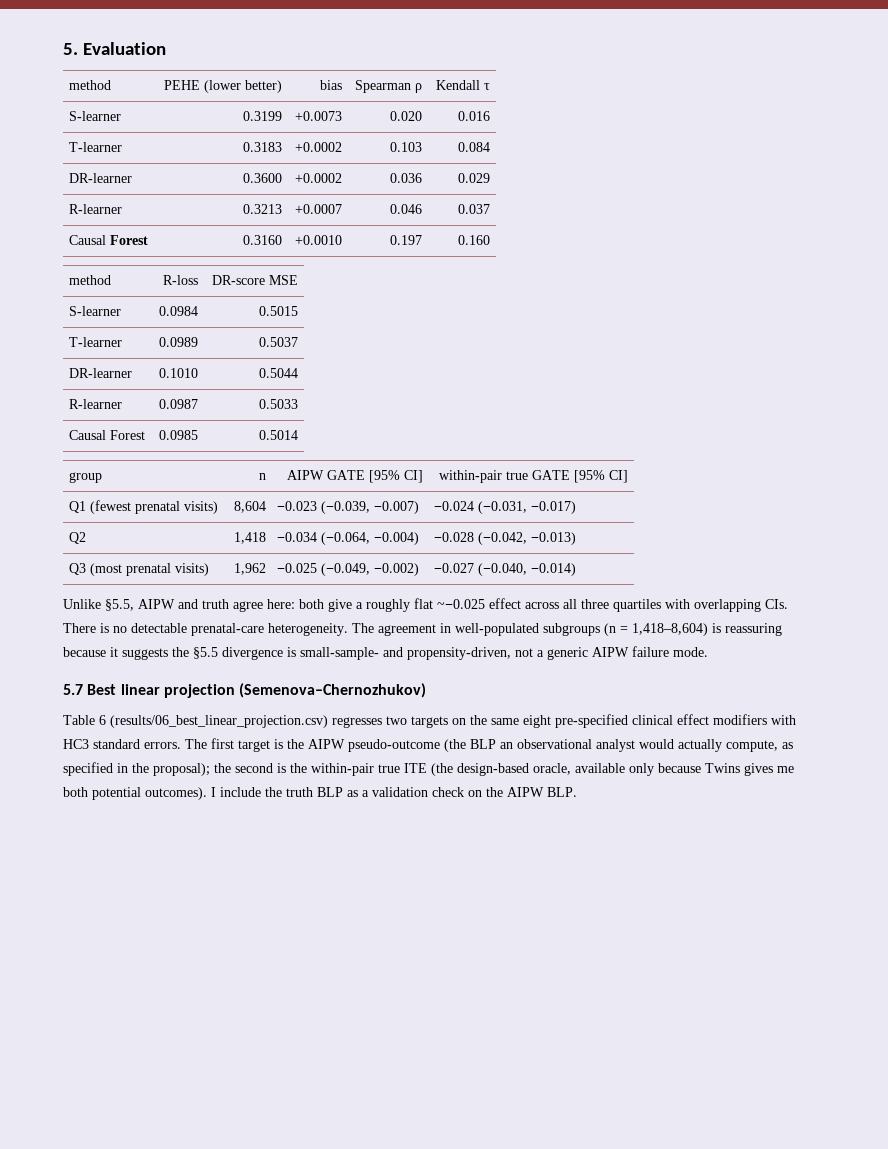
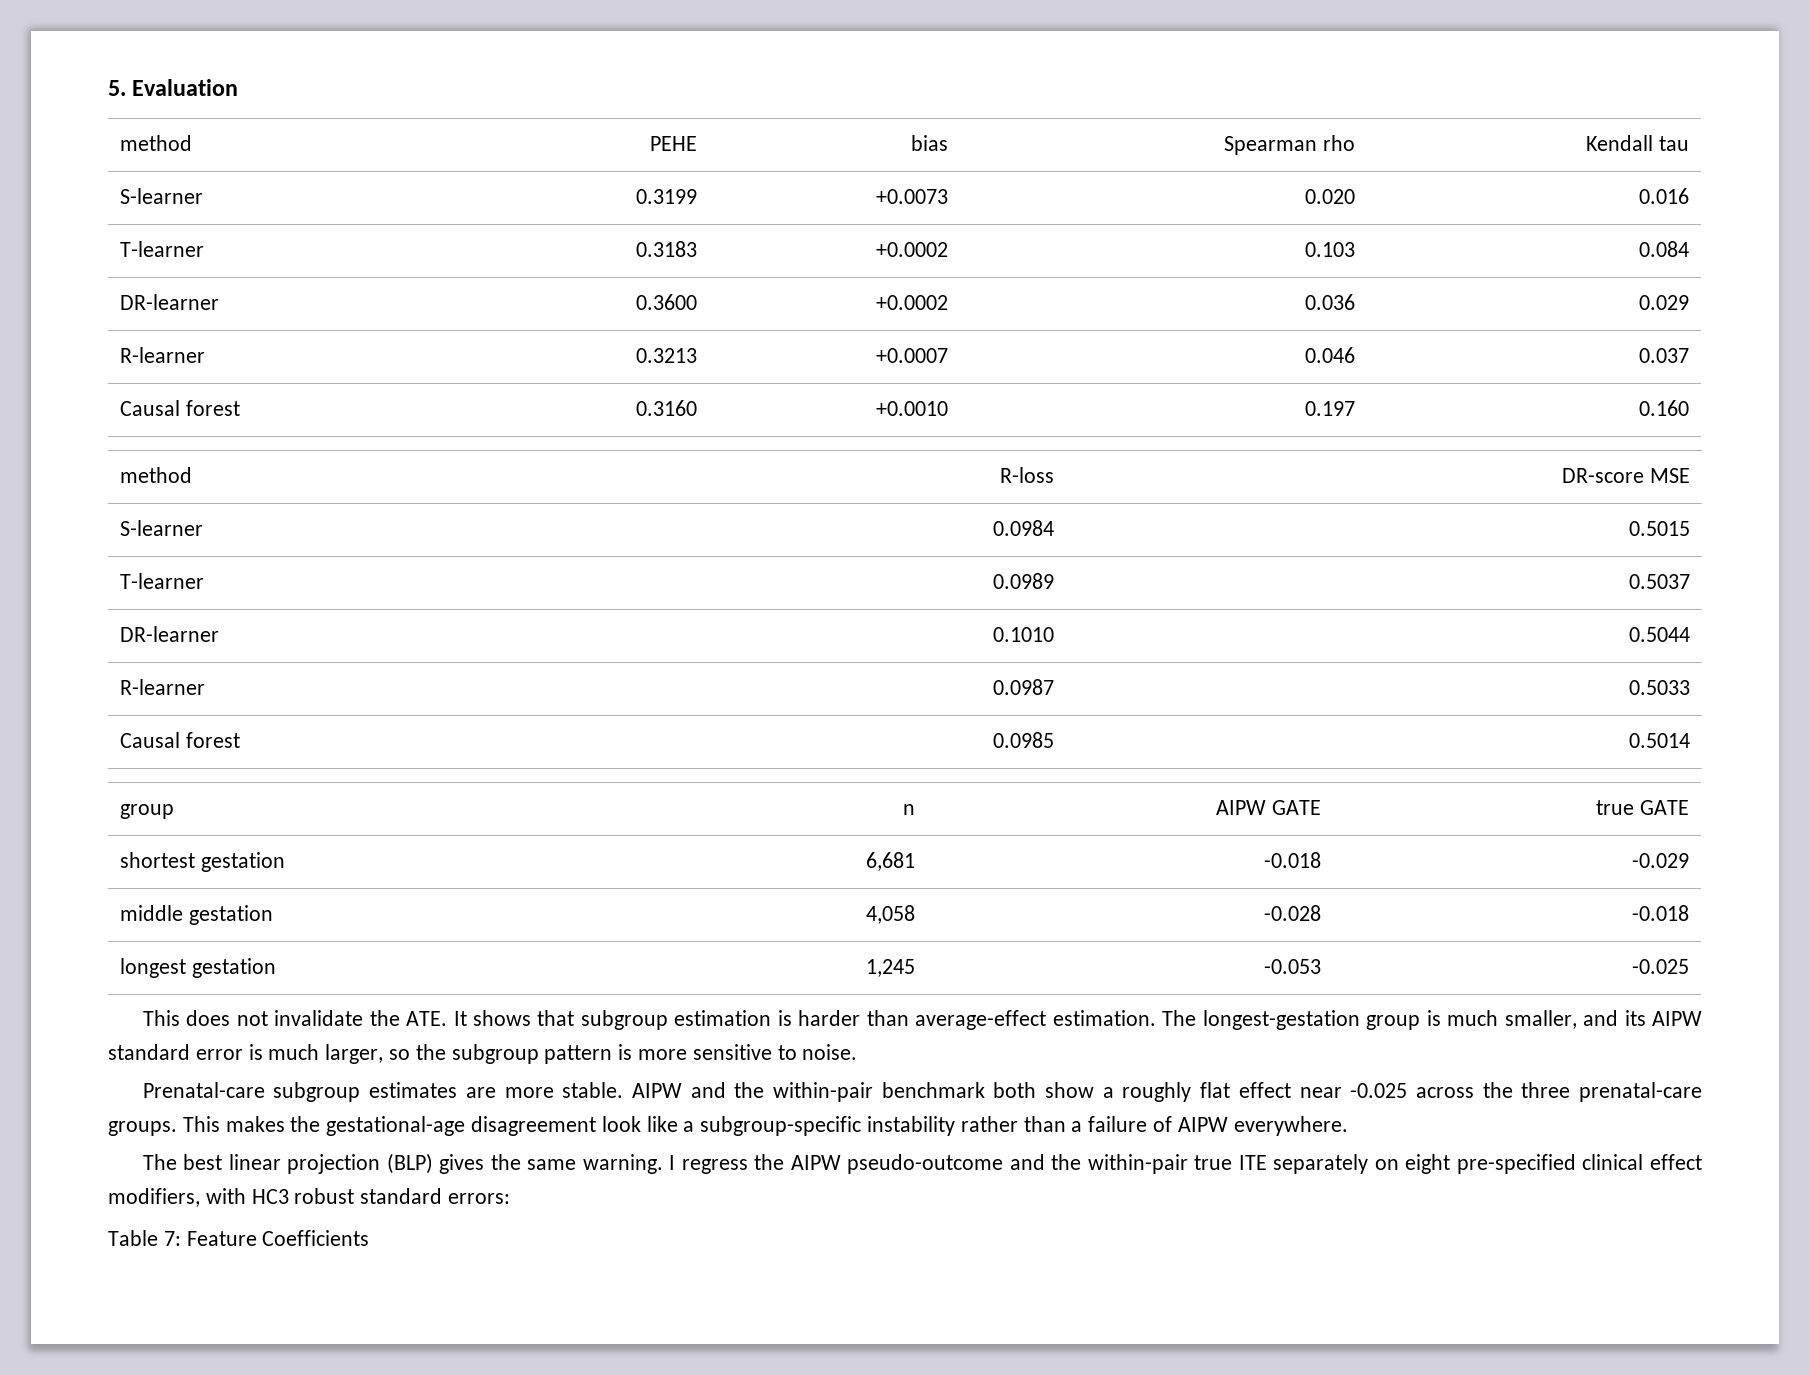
[204,80,283,93] (lower better) -> (697, 143) none
[415,83,423,93] ρ -> [1322,135,1355,151] rho
[484,83,491,90] τ -> [1658,136,1689,151] tau
[109,235,148,245] Forest -> [186,400,241,416] forest
[109,430,145,440] Forest -> [186,732,241,748] forest
[369,470,424,483] [439,470,503,483] [95% CI] | within-pair -> (1321, 807) |
[574,470,629,483] [68,500,218,514] [234,501,267,513] [276,501,419,514] [433,501,576,514] [68,532,86,544] [234,532,267,544] [276,532,419,545] [433,532,576,545] [68,563,209,576] [234,563,267,575] [276,563,419,576] [433,563,576,576] [63,598,788,612] [63,623,782,636] [63,646,708,660] [63,683,427,698] [63,715,519,728] [95% CI] // Q1 (fewest prenatal visits) | 8,604 | −0.023 (−0.039, −0.007) | −0.024 (−0.031, −0.017) // Q2 | 1,418 | −0.034 (−0.064, −0.004) | −0.028 (−0.042, −0.013) // Q3 (most prenatal visits) | 1,962 | −0.025 (−0.049, −0.002) | −0.027 (−0.040, −0.014) // Unlike §5.5, AIPW and truth agree here: both give a roughly flat ~−0.025 effect across all three quartiles with overlapping CIs. There is no detectable prenatal-care heterogeneity. The agreement in well-populated subgroups (n = 1,418–8,604) is reassuring because it suggests the §5.5 divergence is small-sample- and propensity-driven, not a generic AIPW failure mode. // 5.7 Best linear projection (Semenova–Chernozhukov) // Table 6 (results/06_best_linear_projection.csv) regresses two targets on the same -> [120,852,286,872] [865,852,915,871] [1263,852,1321,868] [1631,853,1689,868] [120,905,274,925] [865,905,915,924] [1263,905,1321,921] [1631,905,1689,921] [120,958,277,978] [865,959,915,977] [1263,959,1321,974] [1631,959,1689,974] [142,1010,1702,1030] [108,1044,858,1064] [142,1082,1703,1102] [108,1116,1348,1136] [142,1153,1399,1174] // shortest gestation | 6,681 | -0.018 | -0.029 // middle gestation | 4,058 | -0.028 | -0.018 // longest gestation | 1,245 | -0.053 | -0.025 // This does not invalidate the ATE. It shows that subgroup estimation is harder than average-effect estimation. The longest-gestation group is much smaller, and its AIPW standard error is much larger, so the subgroup pattern is more sensitive to noise. // Prenatal-care subgroup estimates are more stable. AIPW and the within-pair benchmark both show a roughly flat effect near -0.025 across the three prenatal-care groups. This makes the gestational-age disagreement look like a subgroup-specific instability rather than a failure of AIPW everywhere. // The best linear projection (BLP) gives the same warning. I regress the AIPW pseudo-outcome and the within-pair true ITE separately on
[713,714,767,725] modifiers -> [108,1188,200,1207] modifiers,
[93,738,793,752] [63,762,794,776] [63,787,577,800] standard errors. The first target is the AIPW pseudo-outcome (the BLP an observational analyst would actually compute, as specified in the proposal); the second is the within-pair true ITE (the design-based oracle, available only because Twins gives me both potential outcomes). I include the truth BLP as a validation check on the AIPW BLP. -> [294,1188,511,1204] [108,1230,370,1246] robust standard errors: // Table 7: Feature Coefficients

